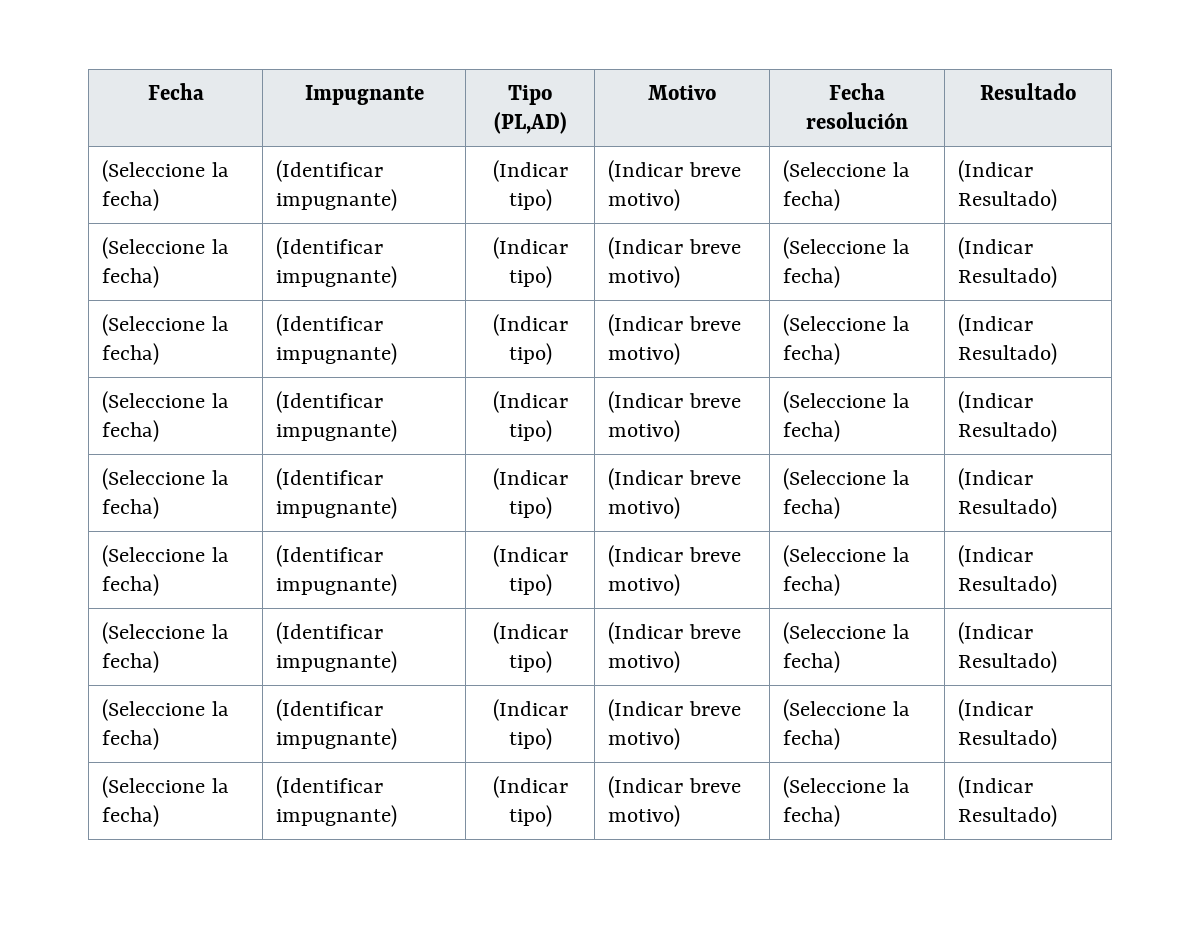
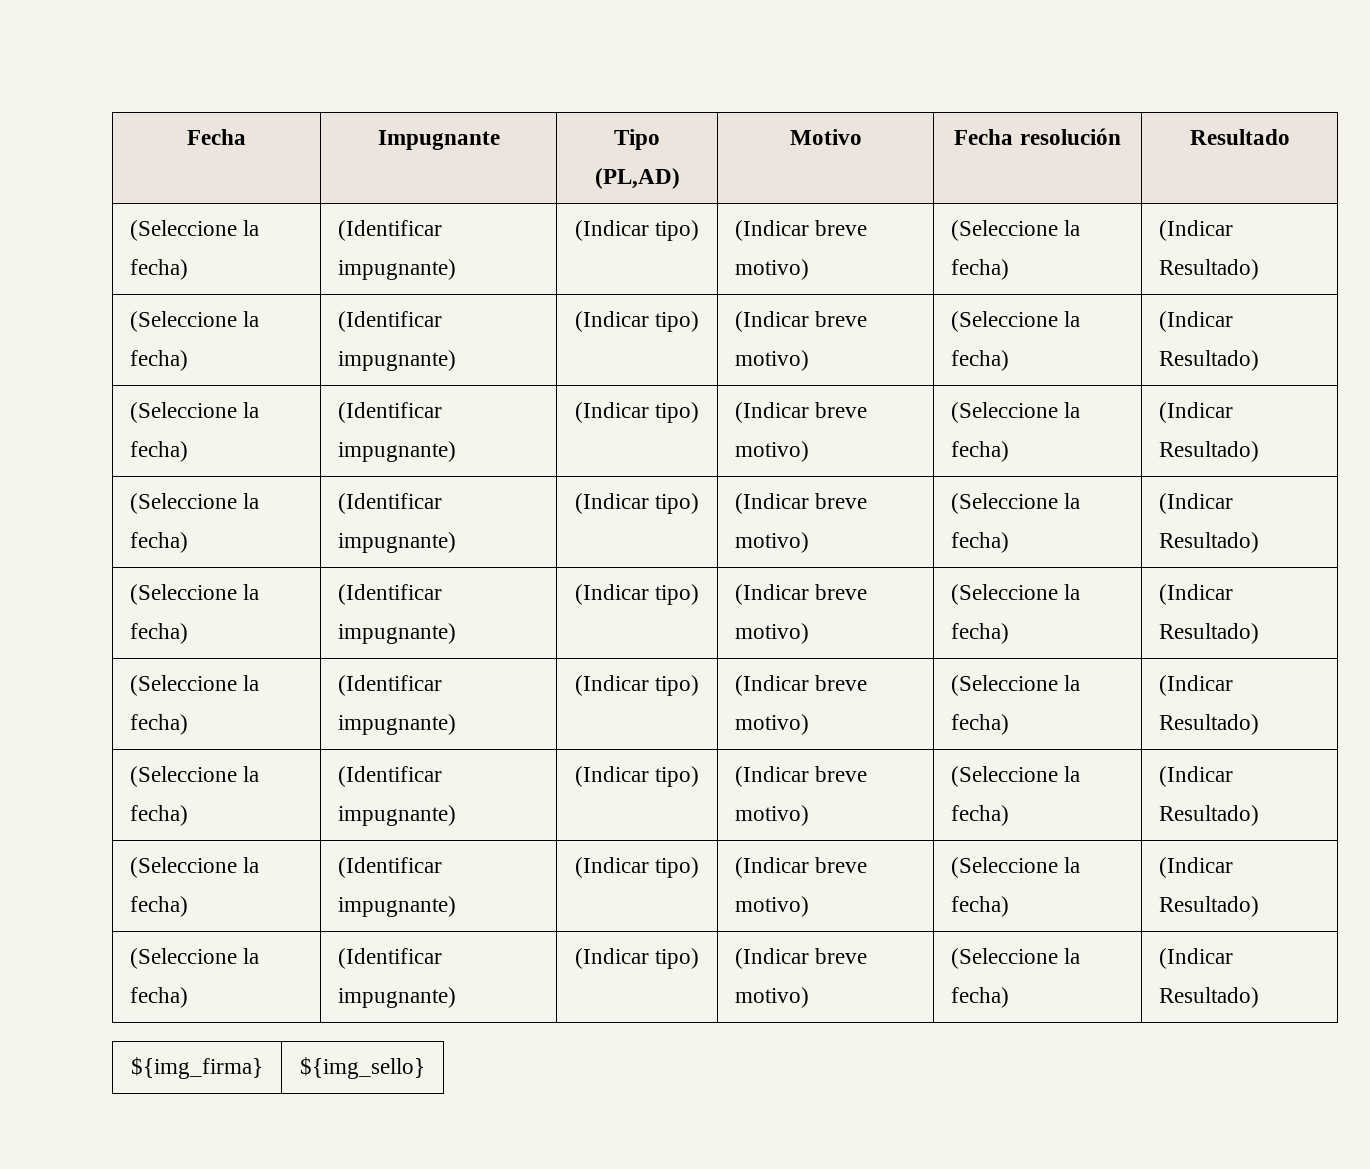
(1058, 816) none -> [131,1057,263,1079] [300,1057,425,1079] // ${img_firma} | ${img_sello}

